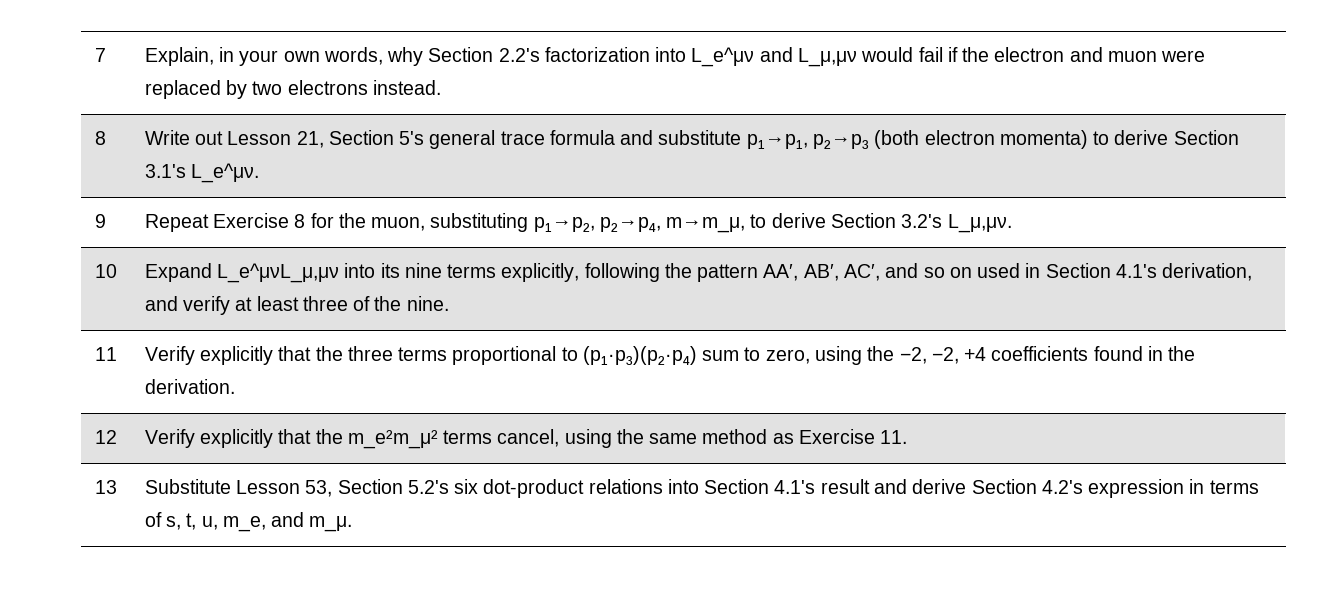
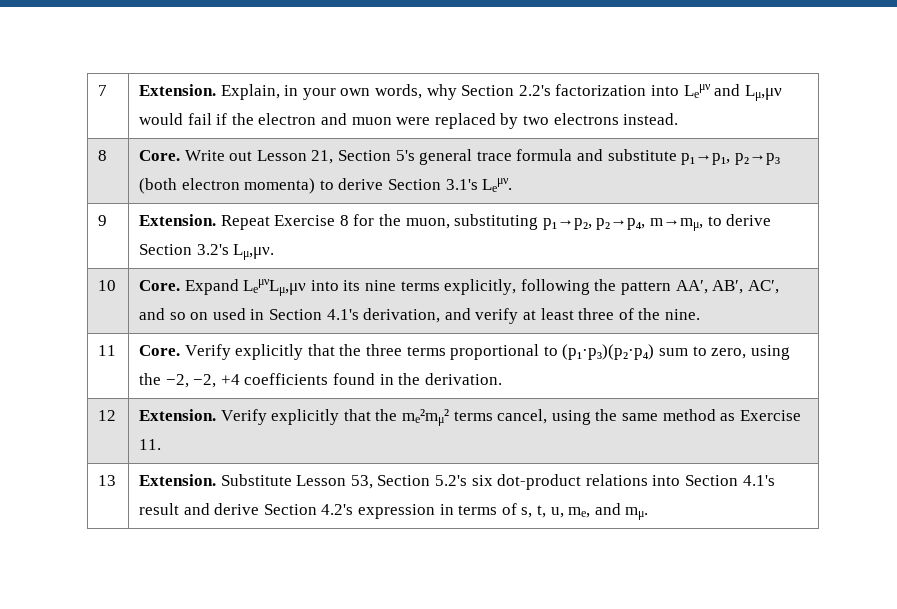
(106, 55) none -> [139,84,217,96] Extension.
[691,47,858,67] L_e^μν and L_μ,μν -> [683,84,782,101] Leμν and Lμ,μν
(106, 138) none -> [139,150,181,161] Core.
[191,163,260,183] L_e^μν. -> [482,178,513,192] Leμν.
(106, 221) none -> [139,214,217,226] Extension.
[666,217,746,233] m→m_μ, -> [649,218,703,231] m→mμ,
[947,214,1012,233] L_μ,μν. -> [233,244,275,260] Lμ,μν.
[144,263,340,283] Expand L_e^μνL_μ,μν -> [139,279,307,296] Core. Expand LeμνLμ,μν
(117, 354) none -> [139,345,181,356] Core.
[144,429,438,449] Verify explicitly that the m_e²m_μ² -> [139,409,450,426] Extension. Verify explicitly that the me²mμ²
(117, 487) none -> [139,474,217,486] Extension.
[222,512,353,532] m_e, and m_μ. -> [568,503,649,520] me, and mμ.

